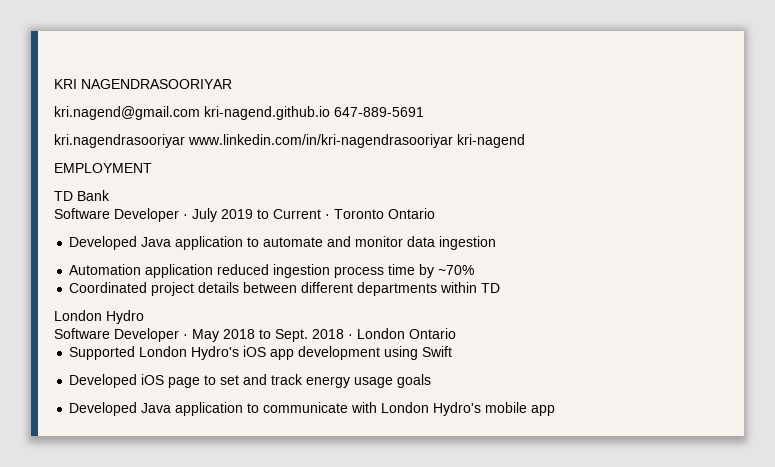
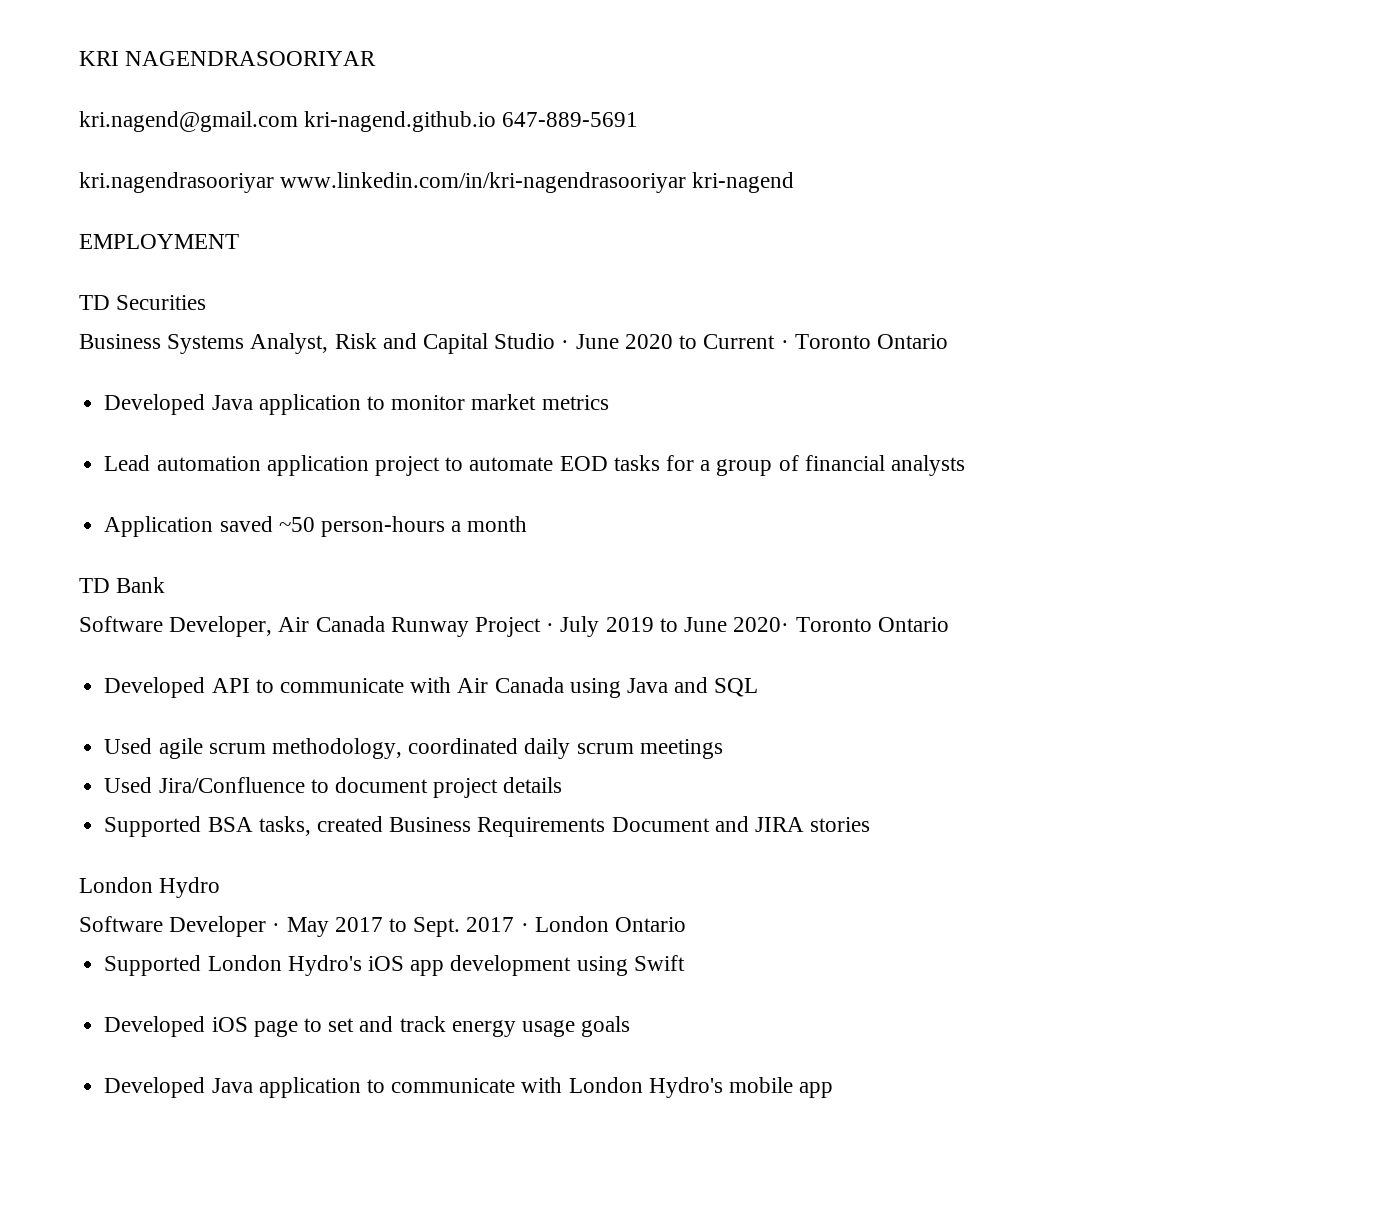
[77,190,110,201] [54,208,253,222] Bank // Software Developer · July 2019 -> [116,295,207,310] [79,333,673,354] Securities // Business Systems Analyst, Risk and Capital Studio · June 2020
[263,236,497,250] [69,264,475,278] [69,282,501,296] automate and monitor data ingestion // Automation application reduced ingestion process time by ~70% // Coordinated project details between different departments within TD -> [391,394,609,410] [104,455,966,476] [104,516,528,537] [79,577,166,593] [79,616,949,637] [104,677,759,698] [104,738,723,759] [104,777,563,798] [104,816,871,837] monitor market metrics // Lead automation application project to automate EOD tasks for a group of financial analysts // Application saved ~50 person-hours a month // TD Bank // Software Developer, Air Canada Runway Project · July 2019 to June 2020· Toronto Ontario // Developed API to communicate with Air Canada using Java and SQL // Used agile scrum methodology, coordinated daily scrum meetings // Used Jira/Confluence to document project details // Supported BSA tasks, created Business Requirements Document and JIRA stories
[223,329,255,339] 2018 -> [334,917,383,932] 2017
[312,329,344,339] 2018 -> [466,917,515,932] 2017

